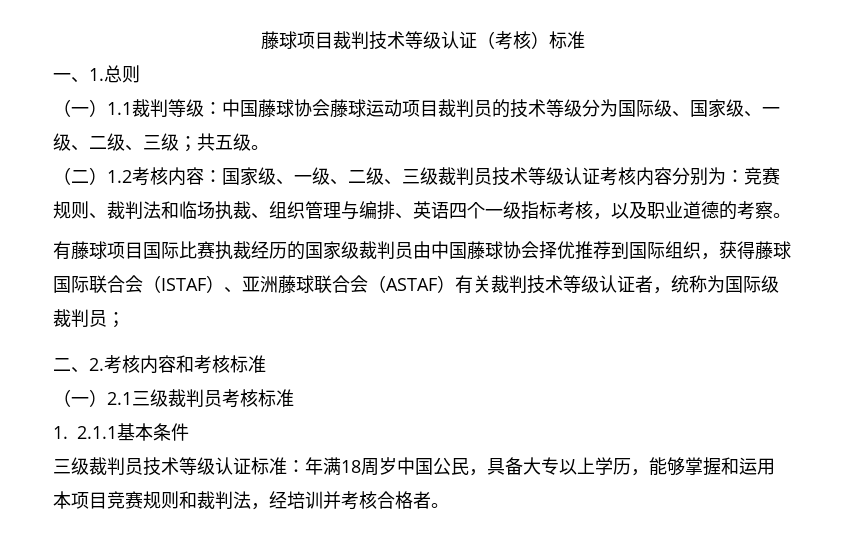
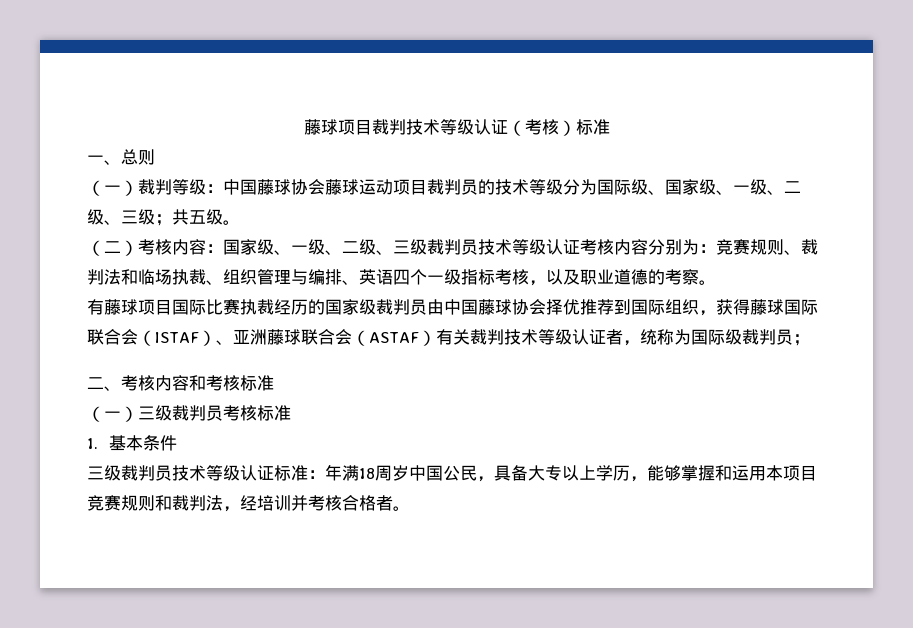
[89,68,104,81] 1. -> (121, 162) none
[107,102,132,115] 1.1 -> (138, 188) none
[107,170,132,183] 1.2 -> (138, 248) none
[89,358,104,371] 2. -> (121, 388) none
[107,392,132,405] 2.1 -> (138, 414) none
[77,426,117,439] 2.1.1 -> (98, 443) none

